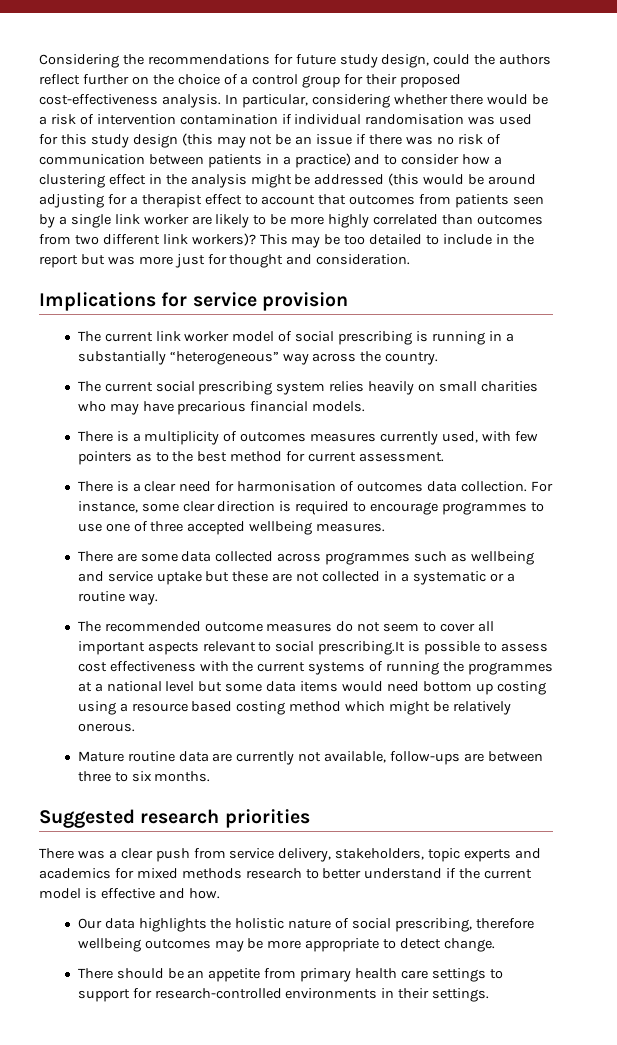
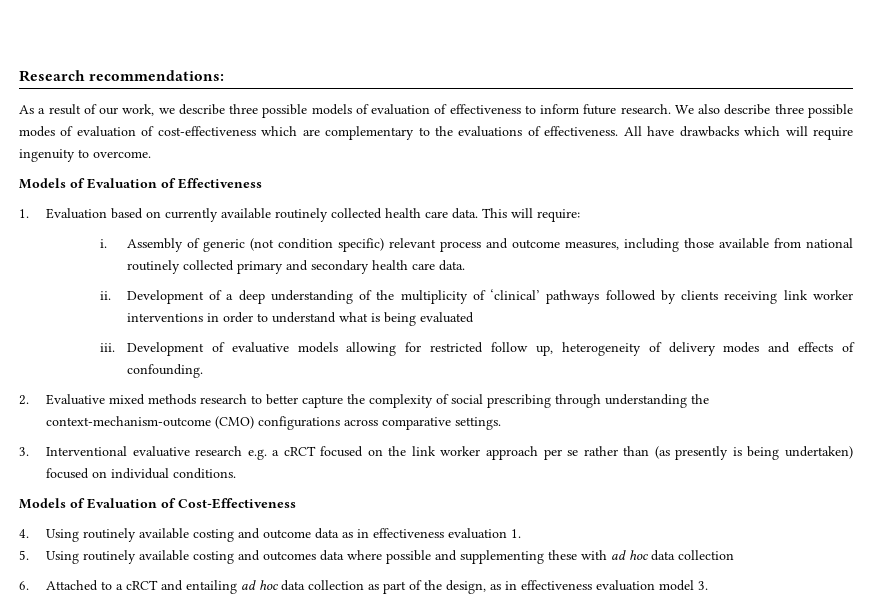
[39,54,552,68] [39,74,462,88] [39,94,549,108] [39,114,533,125] [39,133,501,148] [39,153,503,168] [39,173,537,188] [39,194,545,208] [39,214,543,228] [39,233,534,248] [39,254,411,268] [39,292,348,311] [77,331,514,345] [77,351,439,365] [77,381,538,395] [77,401,366,415] [77,431,538,445] [77,451,445,465] [77,481,553,492] [77,501,544,515] [77,521,386,535] [77,551,534,565] [77,571,515,585] [77,591,158,605] [77,621,494,632] [77,641,548,655] [77,661,553,675] [77,681,546,695] [77,701,511,715] [77,723,135,732] [77,751,543,765] [77,771,211,782] [39,809,310,828] [39,848,542,862] [39,868,134,879] Considering the recommendations for future study design, could the authors reflect further on the choice of a control group for their proposed cost-effectiveness analysis. In particular, considering whether there would be a risk of intervention contamination if individual randomisation was used for this study design (this may not be an issue if there was no risk of communication between patients in a practice) and to consider how a clustering effect in the analysis might be addressed (this would be around adjusting for a therapist effect to account that outcomes from patients seen by a single link worker are likely to be more highly correlated than outcomes from two different link workers)? This may be too detailed to include in the report but was more just for thought and consideration. // Implications for service provision // The current link worker model of social prescribing is running in a substantially “heterogeneous” way across the country. // The current social prescribing system relies heavily on small charities who may have precarious financial models. // There is a multiplicity of outcomes measures currently used, with few pointers as to the best method for current assessment. // There is a clear need for harmonisation of outcomes data collection. For instance, some clear direction is required to encourage programmes to use one of three accepted wellbeing measures. // There are some data collected across programmes such as wellbeing and service uptake but these are not collected in a systematic or a routine way. // The recommended outcome measures do not seem to cover all important aspects relevant to social prescribing.It is possible to assess cost effectiveness with the current systems of running the programmes at a national level but some data items would need bottom up costing using a resource based costing method which might be relatively onerous. // Mature routine data are currently not available, follow-ups are between three to six months. // Suggested research priorities // There was a clear push from service delivery, stakeholders, topic experts and academics for -> [19,70,225,82] [19,104,853,118] [19,126,854,140] [19,149,151,162] [19,178,262,189] [19,208,580,222] [99,238,853,252] [126,260,465,274] [99,289,853,304] [126,312,474,326] [99,342,856,356] [126,364,203,378] [19,394,105,405] Research recommendations: // As a result of our work, we describe three possible models of evaluation of effectiveness to inform future research. We also describe three possible modes of evaluation of cost-effectiveness which are complementary to the evaluations of effectiveness. All have drawbacks which will require ingenuity to overcome. // Models of Evaluation of Effectiveness // 1. Evaluation based on currently available routinely collected health care data. This will require: // i. Assembly of generic (not condition specific) relevant process and outcome measures, including those available from national routinely collected primary and secondary health care data. // ii. Development of a deep understanding of the multiplicity of ‘clinical’ pathways followed by clients receiving link worker interventions in order to understand what is being evaluated // iii. Development of evaluative models allowing for restricted follow up, heterogeneity of delivery modes and effects of confounding. // 2. Evaluative
[364,868,533,879] [39,888,220,899] [77,918,534,932] [77,938,496,952] [77,968,503,982] [77,988,490,1002] understand if the current model is effective and how. // Our data highlights the holistic nature of social prescribing, therefore wellbeing outcomes may be more appropriate to detect change. // There should be an appetite from primary health care settings to support for research-controlled environments in their settings. -> [301,394,709,408] [45,416,501,430] [19,446,853,460] [45,468,236,479] [19,498,296,509] [19,528,521,542] [19,550,734,564] [19,580,708,594] capture the complexity of social prescribing through understanding the context-mechanism-outcome (CMO) configurations across comparative settings. // 3. Interventional evaluative research e.g. a cRCT focused on the link worker approach per se rather than (as presently is being undertaken) focused on individual conditions. // Models of Evaluation of Cost-Effectiveness // 4. Using routinely available costing and outcome data as in effectiveness evaluation 1. // 5. Using routinely available costing and outcomes data where possible and supplementing these with ad hoc data collection // 6. Attached to a cRCT and entailing ad hoc data collection as part of the design, as in effectiveness evaluation model 3.

